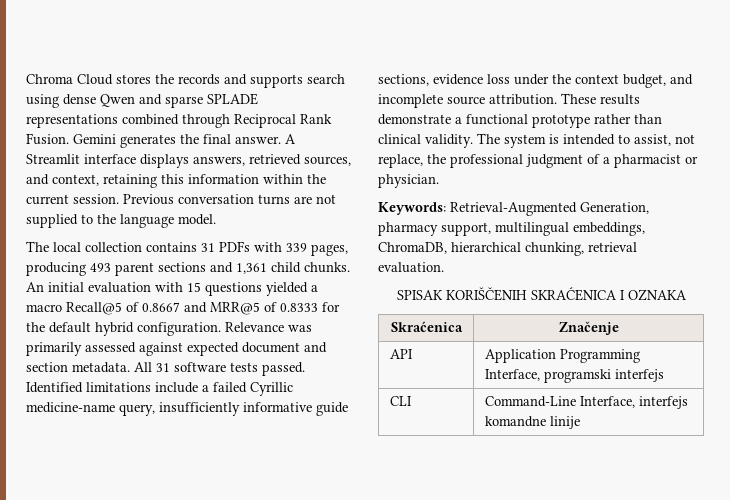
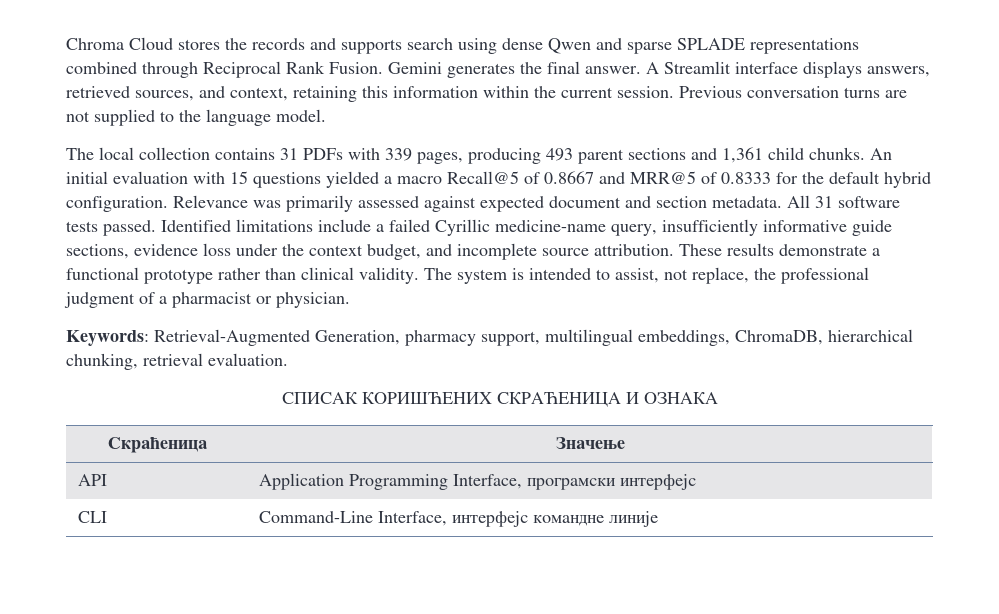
[396,287,687,301] [390,321,463,332] [558,321,619,335] SPISAK KORIŠČENIH SKRAĆENICA I OZNAKA // Skraćenica | Značenje -> [281,392,718,407] [107,437,208,453] [555,437,625,449] СПИСАК КОРИШЋЕНИХ СКРАЋЕНИЦА И ОЗНАКА // Скраћеница | Значење
[543,369,664,383] programski interfejs -> [526,474,696,490] програмски интерфејс
[638,396,688,409] [484,416,580,429] interfejs komandne linije -> [451,511,658,527] интерфејс командне линије

